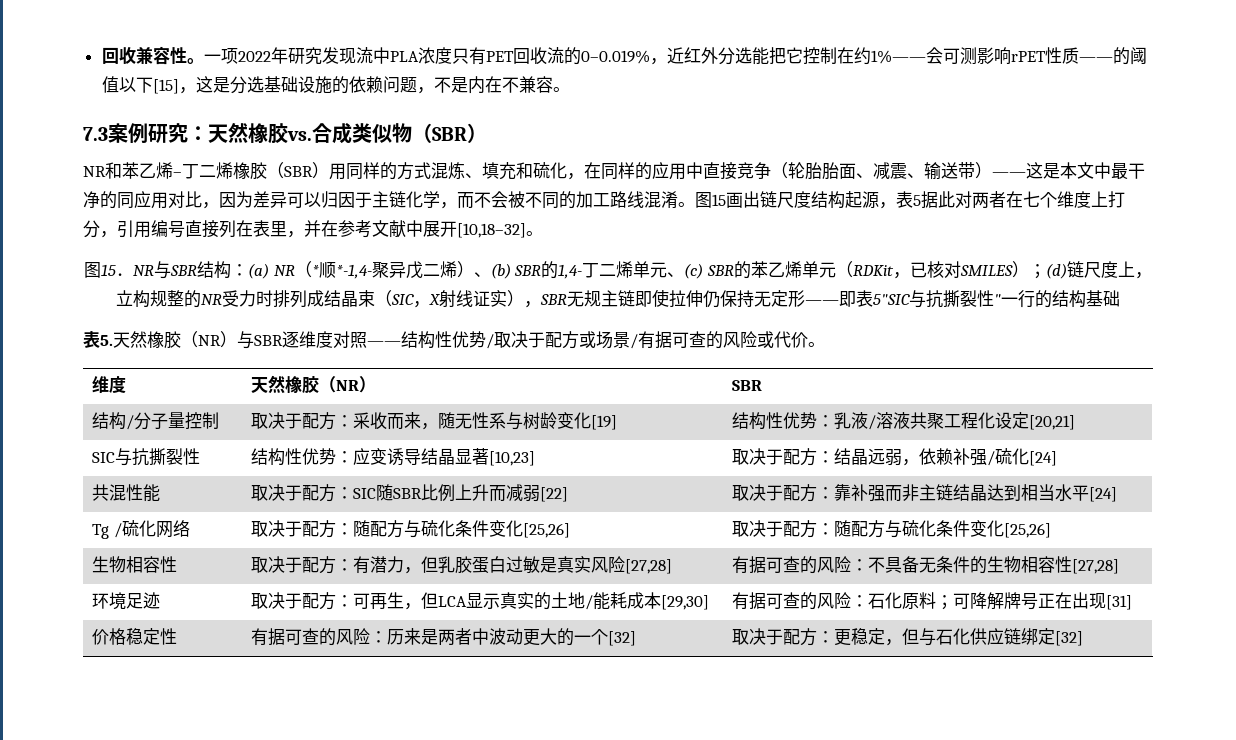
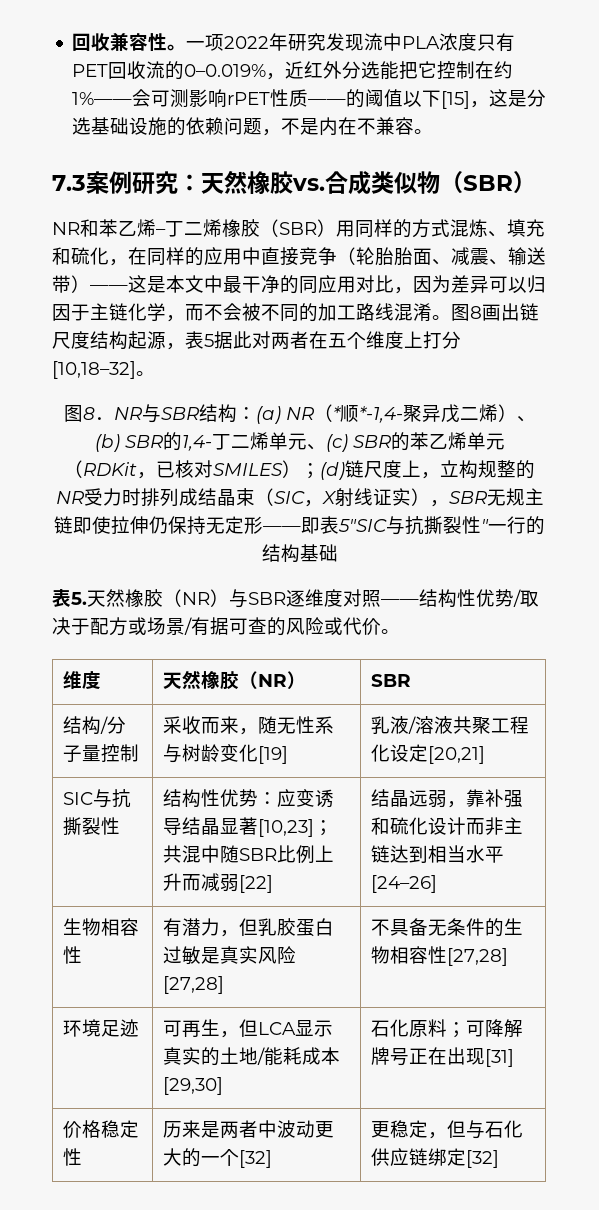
[712,194,726,206] 15 -> [470,306,482,319] 8
[1023,191,1040,207] 七 -> [328,333,347,348] 五
[100,220,457,238] ，引用编号直接列在表里，并在参考文献中展开 -> (461, 340) none
[101,264,117,276] 15 -> [82,407,95,420] 8
[251,412,354,430] 取决于配方： -> (140, 753) none
[732,412,835,430] 结构性优势： -> (289, 755) none
[732,448,1058,466] [92,484,161,502] [251,484,377,502] | 取决于配方：结晶远弱，依赖补强/硫化[24] // 共混性能 | 取决于配方：SIC -> [314,820,334,836] [163,845,221,863] ；共混中
[732,484,886,502] 取决于配方：靠补强 -> [371,789,524,808] [371,817,467,835] 结晶远弱，靠补强和硫化设计
[953,484,988,501] 结晶 -> (391, 854) none
[1089,487,1118,502] [92,520,190,539] [251,520,571,538] [732,520,1052,538] [24] // Tg /硫化网络 | 取决于配方：随配方与硫化条件变化[25,26] | 取决于配方：随配方与硫化条件变化[25,26] -> [371,875,438,893] [24–26]
[251,556,354,574] 取决于配方： -> (83, 955) none
[732,556,869,574] 有据可查的风险： -> (225, 985) none
[251,592,354,610] 取决于配方： -> (140, 1028) none
[732,592,869,610] 有据可查的风险： -> (224, 1086) none
[251,628,388,646] 有据可查的风险： -> (83, 1157) none
[732,628,835,646] 取决于配方： -> (273, 1159) none

